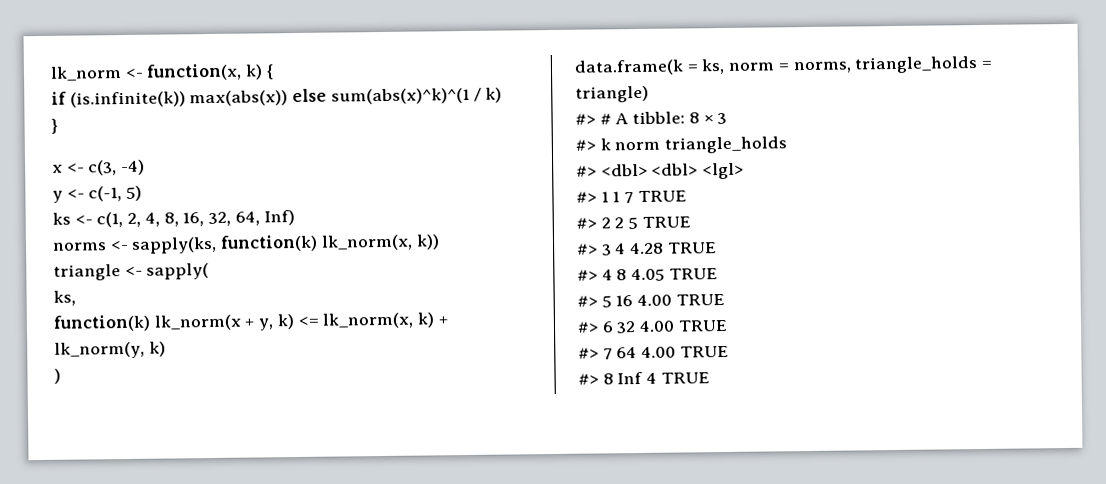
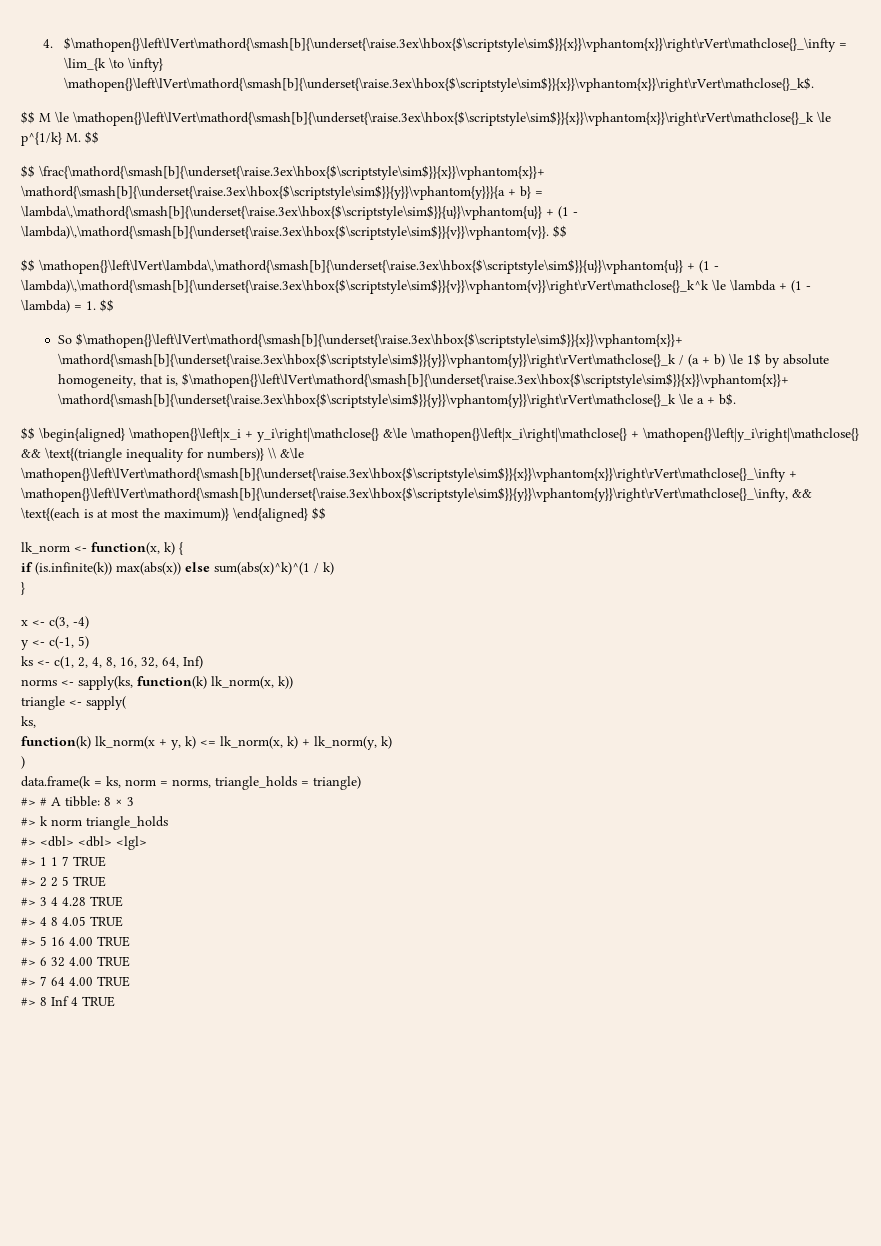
(50, 73) none -> [42,37,848,52] [64,57,164,72] [64,77,815,92] [21,111,831,126] [21,131,99,146] [21,165,545,180] [21,185,543,200] [21,205,578,220] [21,225,567,240] [21,259,719,274] [21,279,811,294] [21,299,114,313] [58,333,684,348] [58,353,830,368] [58,373,790,388] [58,393,737,408] [21,427,859,442] [21,447,304,462] [21,467,797,482] [21,487,812,502] [21,507,326,522] 4. $\mathopen{}\left\lVert\mathord{\smash[b]{\underset{\raise.3ex\hbox{$\scriptstyle\sim$}}{x}}\vphantom{x}}\right\rVert\mathclose{}_\infty = \lim_{k \to \infty} \mathopen{}\left\lVert\mathord{\smash[b]{\underset{\raise.3ex\hbox{$\scriptstyle\sim$}}{x}}\vphantom{x}}\right\rVert\mathclose{}_k$. // $$ M \le \mathopen{}\left\lVert\mathord{\smash[b]{\underset{\raise.3ex\hbox{$\scriptstyle\sim$}}{x}}\vphantom{x}}\right\rVert\mathclose{}_k \le p^{1/k} M. $$ // $$ \frac{\mathord{\smash[b]{\underset{\raise.3ex\hbox{$\scriptstyle\sim$}}{x}}\vphantom{x}}+ \mathord{\smash[b]{\underset{\raise.3ex\hbox{$\scriptstyle\sim$}}{y}}\vphantom{y}}}{a + b} = \lambda\,\mathord{\smash[b]{\underset{\raise.3ex\hbox{$\scriptstyle\sim$}}{u}}\vphantom{u}} + (1 - \lambda)\,\mathord{\smash[b]{\underset{\raise.3ex\hbox{$\scriptstyle\sim$}}{v}}\vphantom{v}}. $$ // $$ \mathopen{}\left\lVert\lambda\,\mathord{\smash[b]{\underset{\raise.3ex\hbox{$\scriptstyle\sim$}}{u}}\vphantom{u}} + (1 - \lambda)\,\mathord{\smash[b]{\underset{\raise.3ex\hbox{$\scriptstyle\sim$}}{v}}\vphantom{v}}\right\rVert\mathclose{}_k^k \le \lambda + (1 - \lambda) = 1. $$ // So $\mathopen{}\left\lVert\mathord{\smash[b]{\underset{\raise.3ex\hbox{$\scriptstyle\sim$}}{x}}\vphantom{x}}+ \mathord{\smash[b]{\underset{\raise.3ex\hbox{$\scriptstyle\sim$}}{y}}\vphantom{y}}\right\rVert\mathclose{}_k / (a + b) \le 1$ by absolute homogeneity, that is, $\mathopen{}\left\lVert\mathord{\smash[b]{\underset{\raise.3ex\hbox{$\scriptstyle\sim$}}{x}}\vphantom{x}}+ \mathord{\smash[b]{\underset{\raise.3ex\hbox{$\scriptstyle\sim$}}{y}}\vphantom{y}}\right\rVert\mathclose{}_k \le a + b$. // $$ \begin{aligned} \mathopen{}\left|x_i + y_i\right|\mathclose{} &\le \mathopen{}\left|x_i\right|\mathclose{} + \mathopen{}\left|y_i\right|\mathclose{} && \text{(triangle inequality for numbers)} \\ &\le \mathopen{}\left\lVert\mathord{\smash[b]{\underset{\raise.3ex\hbox{$\scriptstyle\sim$}}{x}}\vphantom{x}}\right\rVert\mathclose{}_\infty + \mathopen{}\left\lVert\mathord{\smash[b]{\underset{\raise.3ex\hbox{$\scriptstyle\sim$}}{y}}\vphantom{y}}\right\rVert\mathclose{}_\infty, && \text{(each is at most the maximum)} \end{aligned} $$ //

